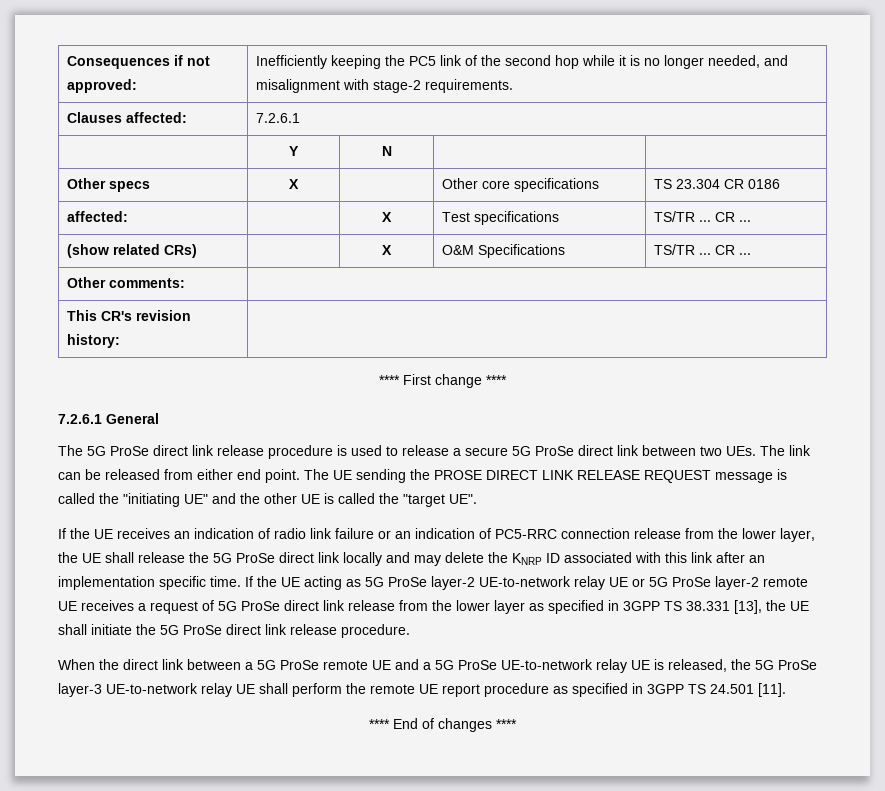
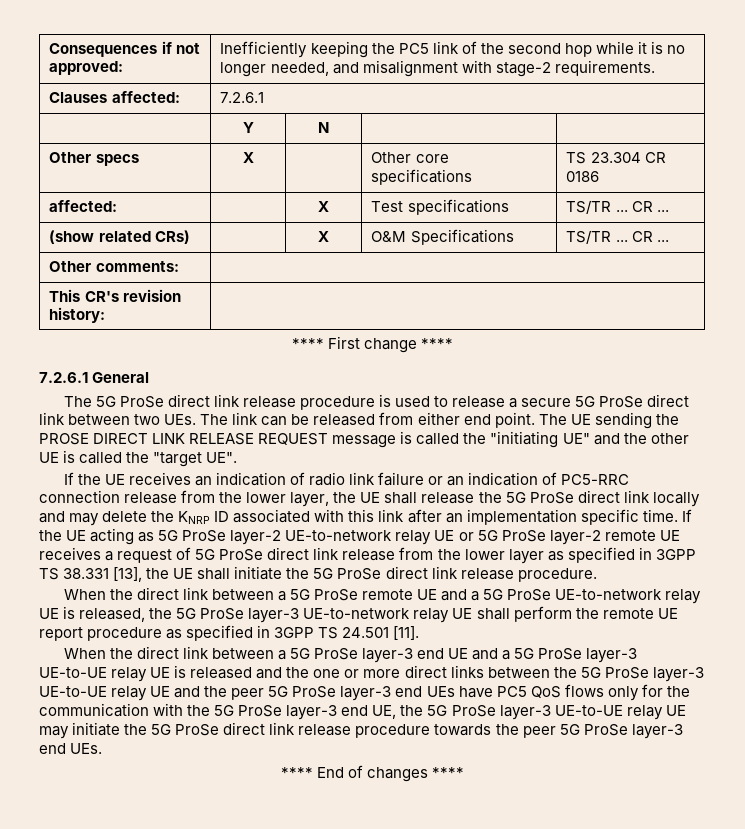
(786, 690) none -> [63,646,638,663] [39,665,704,682] [39,684,690,701] [39,703,686,720] [39,722,683,739] [39,743,103,754] // When the direct link between a 5G ProSe layer-3 end UE and a 5G ProSe layer-3 UE-to-UE relay UE is released and the one or more direct links between the 5G ProSe layer-3 UE-to-UE relay UE and the peer 5G ProSe layer-3 end UEs have PC5 QoS flows only for the communication with the 5G ProSe layer-3 end UE, the 5G ProSe layer-3 UE-to-UE relay UE may initiate the 5G ProSe direct link release procedure towards the peer 5G ProSe layer-3 end UEs.

